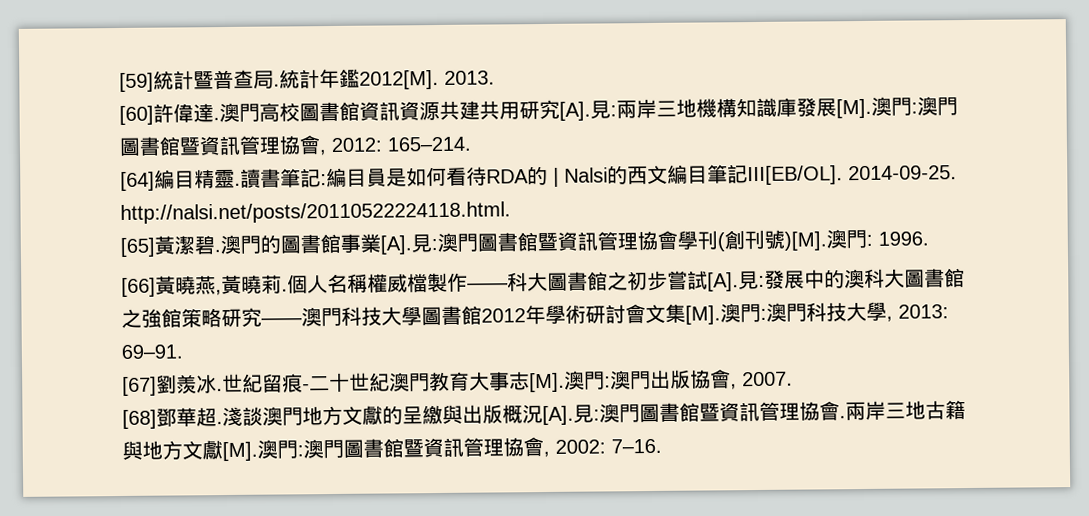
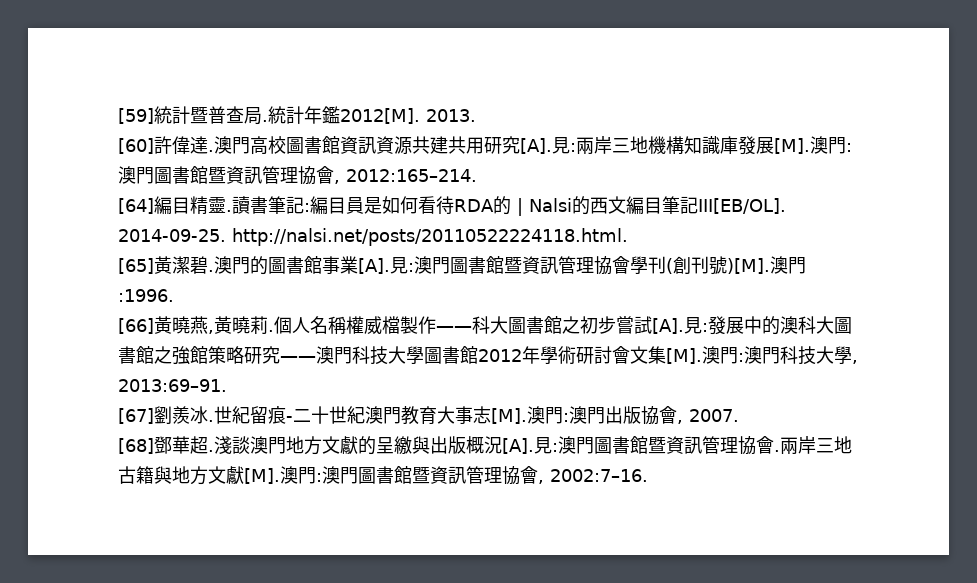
[331,136,471,152] 2012: 165–214. -> [346,169,477,182] 2012:165–214.
[866,231,929,246] : 1996. -> [118,289,174,302] :1996.
[898,304,949,319] [121,344,183,359] 2013: 69–91. -> [118,379,227,392] 2013:69–91.
[555,438,662,454] 2002: 7–16. -> [550,469,648,482] 2002:7–16.

